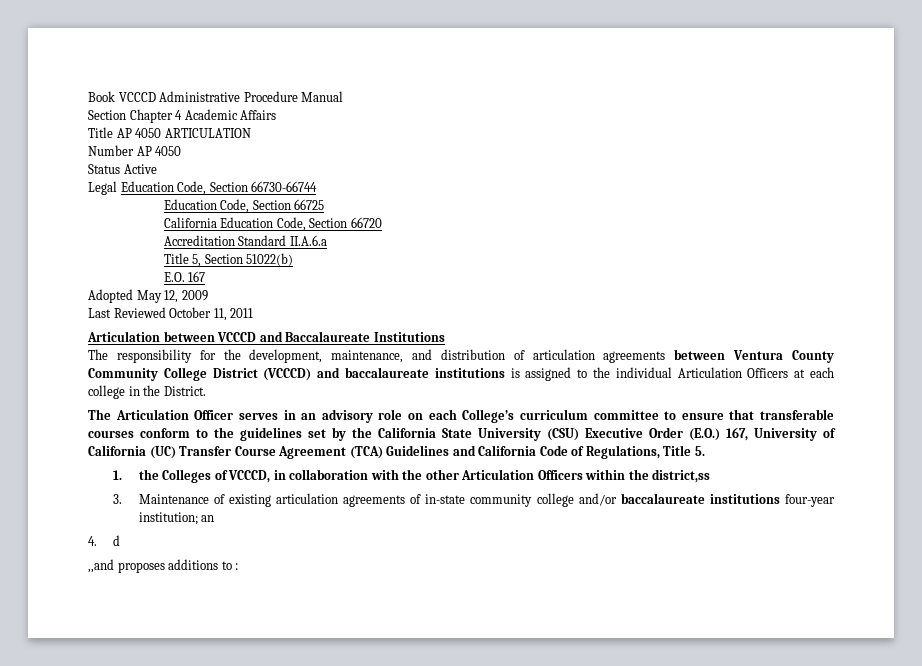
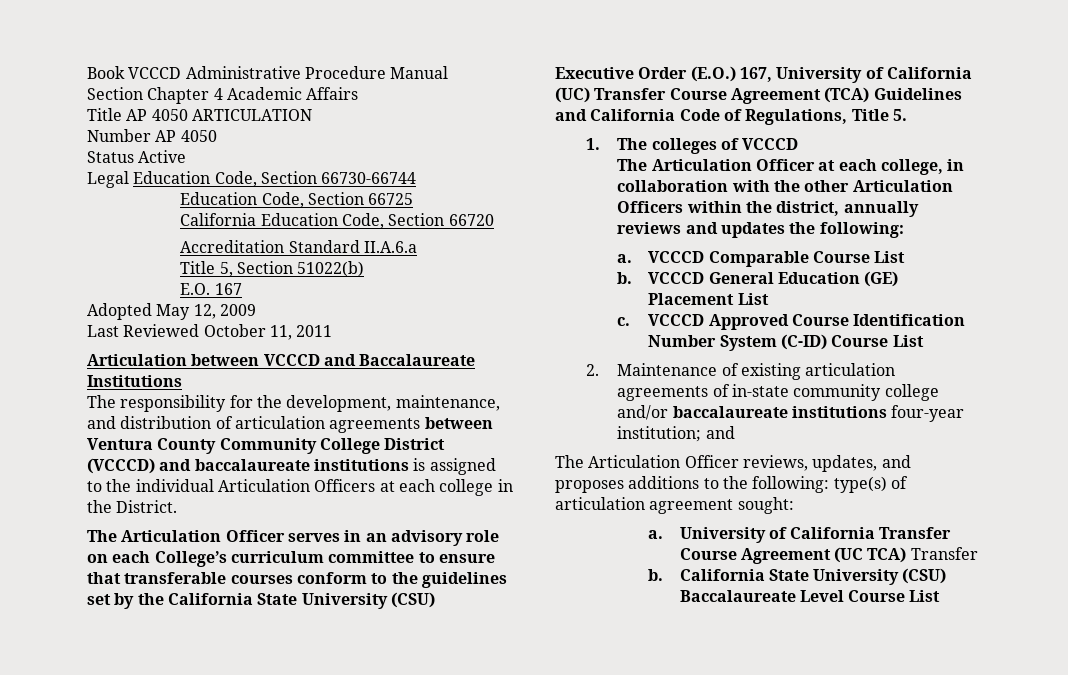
[138,469,271,483] the Colleges of VCCCD, -> [617,138,799,154] [617,159,943,175] The colleges of VCCCD // The Articulation Officer at each college,
[652,469,711,483] [113,494,123,504] district,ss // 3. -> [776,201,919,217] [617,222,904,238] [617,251,906,267] [617,271,899,287] [648,293,769,305] [617,314,966,330] [648,334,924,351] [586,364,600,376] district, annually reviews and updates the following: // a. VCCCD Comparable Course List // b. VCCCD General Education (GE) Placement List // c. VCCCD Approved Course Identification Number System (C-ID) Course List // 2.
[201,515,215,522] [88,535,121,546] [88,559,239,573] an // 4. d // ,,and proposes additions to : -> [705,426,735,439] [555,455,911,472] [555,476,908,493] [555,497,794,514] [648,527,952,543] [679,547,978,564] [648,568,947,585] [679,590,941,602] and // The Articulation Officer reviews, updates, and proposes additions to the following: type(s) of articulation agreement sought: // a. University of California Transfer Course Agreement (UC TCA) Transfer // b. California State University (CSU) Baccalaureate Level Course List

